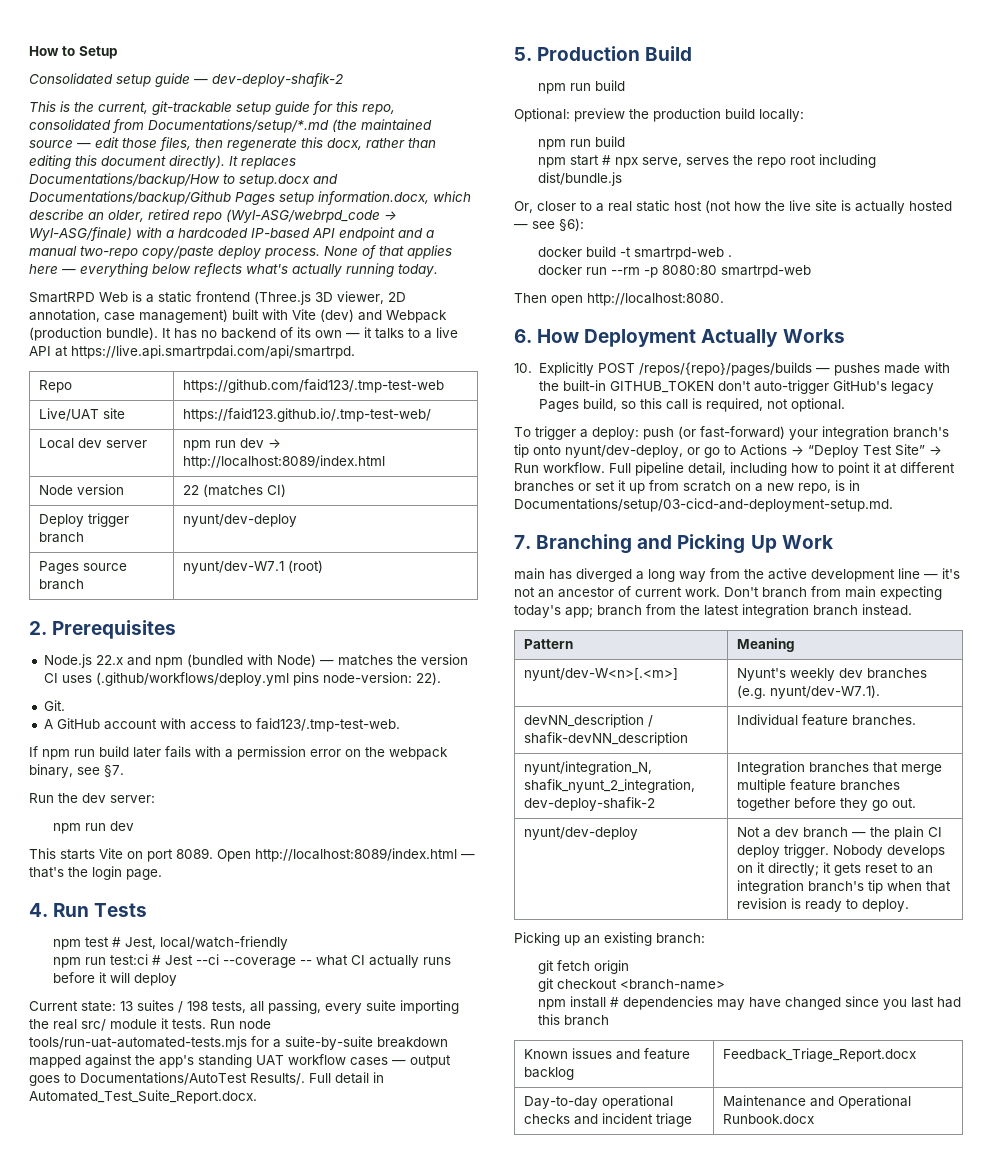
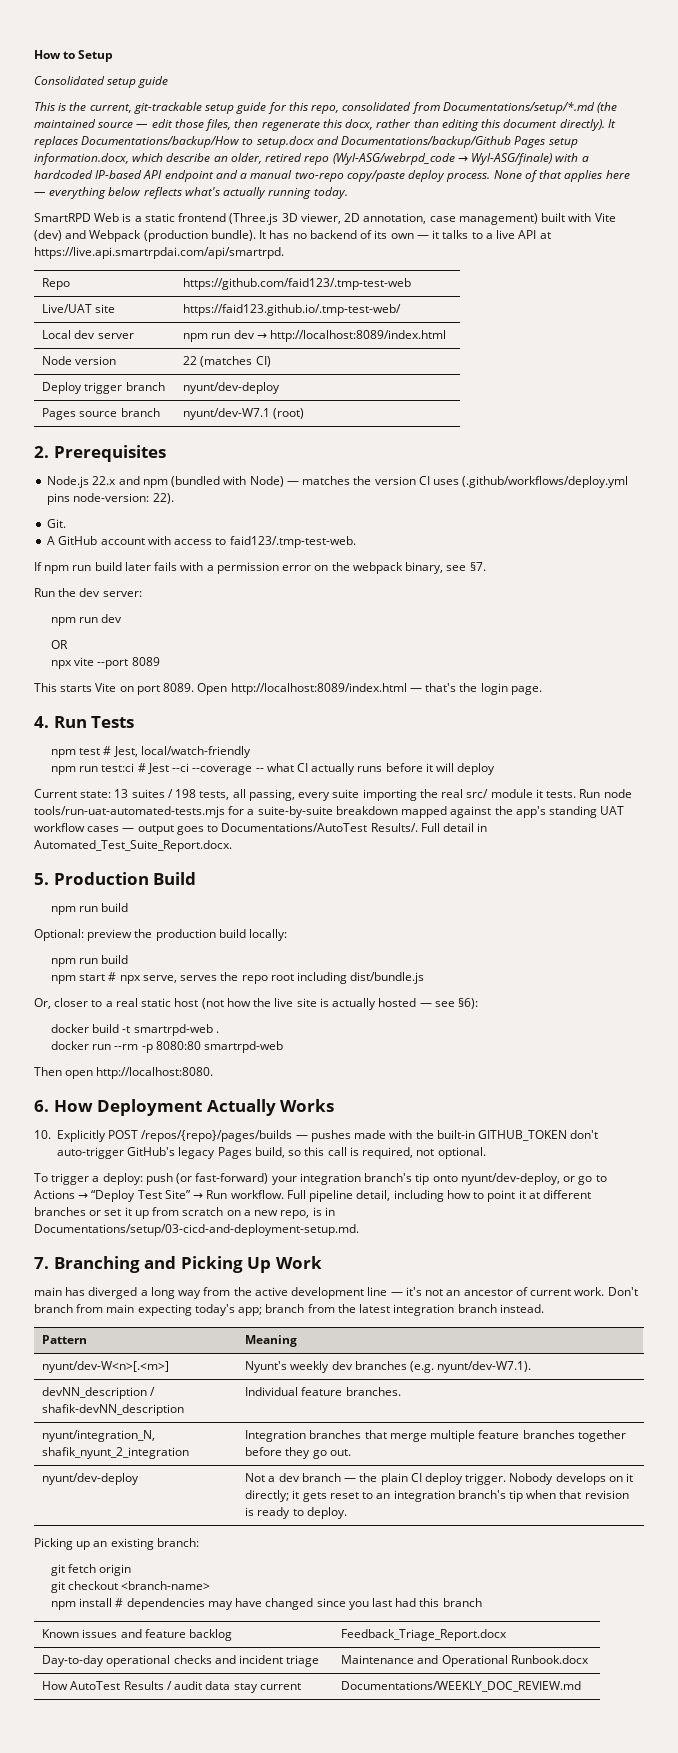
[194,73,343,87] — dev-deploy-shafik-2 -> (169, 82) none
(135, 826) none -> [50,640,68,649] [50,657,160,669] // OR // npx vite --port 8089
[524,779,696,793] [524,797,656,811] shafik_nyunt_2_integration, dev-deploy-shafik-2 -> [42,1447,190,1459] shafik_nyunt_2_integration
(815, 1119) none -> [42,1681,301,1693] [341,1681,582,1692] // How AutoTest Results / audit data stay current | Documentations/WEEKLY_DOC_REVIEW.md

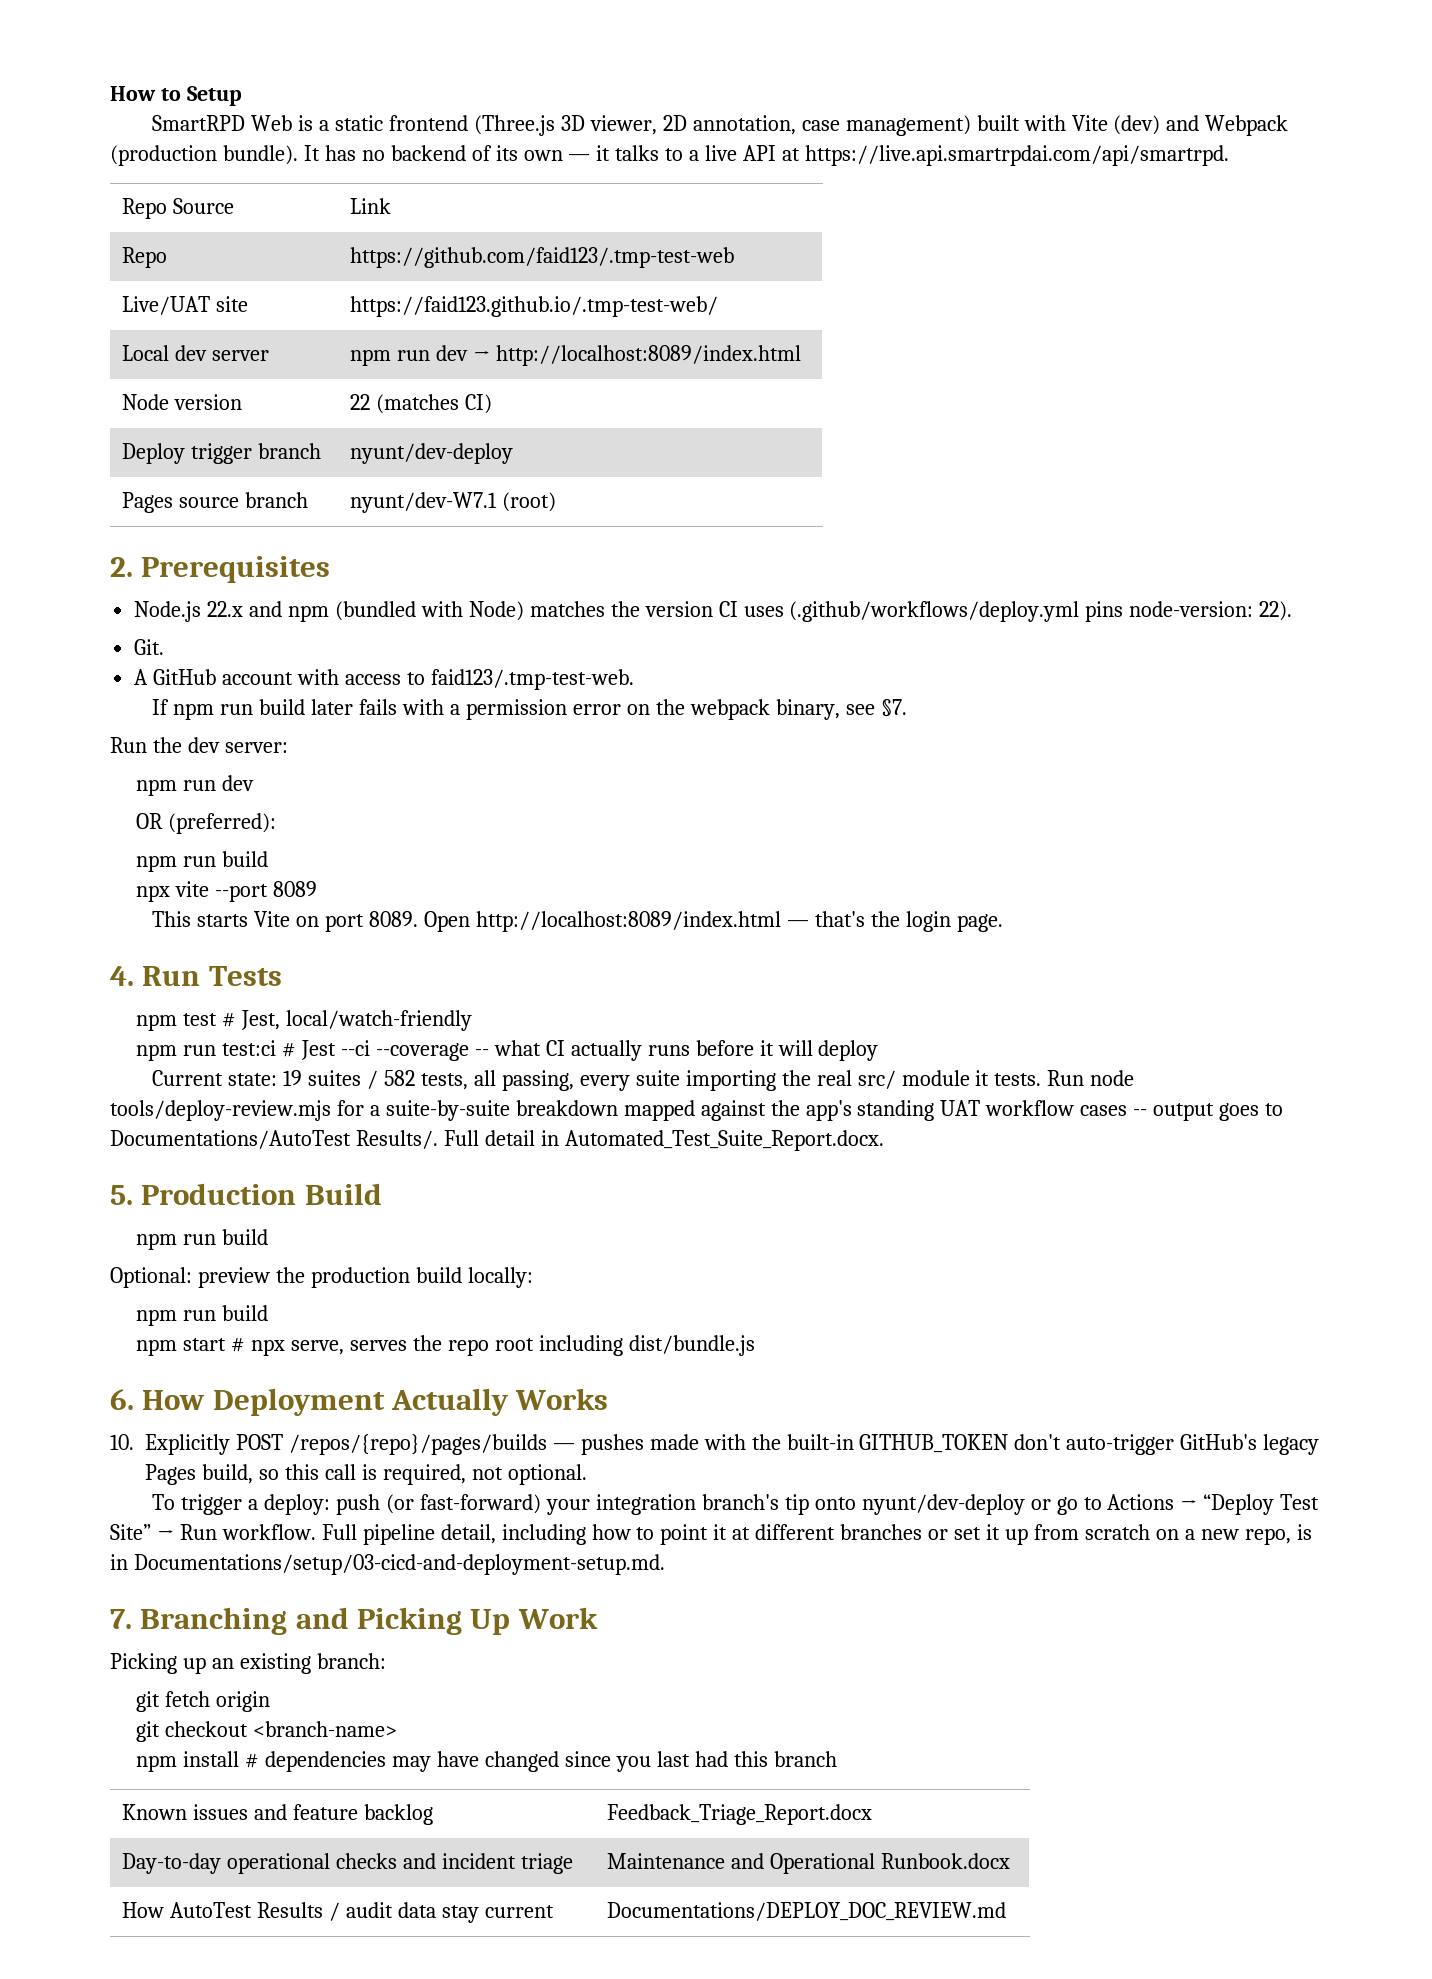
[34,76,169,88] [34,102,618,114] [34,119,616,131] [34,136,578,148] [34,153,589,165] [34,170,630,182] [34,187,348,199] // Consolidated setup guide // This is the current, git-trackable setup guide for this repo, consolidated from Documentations/setup/*.md (the maintained source — edit those files, then regenerate this docx, rather than editing this document directly). It replaces Documentations/backup/How to setup.docx and Documentations/backup/Github Pages setup information.docx, which describe an older, retired repo (Wyl-ASG/webrpd_code → Wyl-ASG/finale) with a hardcoded IP-based API endpoint and a manual two-repo copy/paste deploy process. None of that applies here — everything below reflects what's actually running today. -> (242, 96) none
(284, 253) none -> [122,198,235,219] [350,198,392,214] // Repo Source | Link
[286,481,299,485] — -> (524, 611) none
(68, 644) none -> [168,813,277,834] [136,851,269,872] (preferred): // npm run build
[114,789,129,798] 13 -> [283,1070,303,1086] 19
[175,789,197,798] 198 -> [384,1070,416,1086] 582
[34,806,225,818] tools/run-uat-automated-tests.mjs -> [110,1100,331,1121] tools/deploy-review.mjs
[122,828,135,832] — -> [1133,1109,1148,1116] --
[34,998,479,1010] [50,1024,219,1036] [50,1041,284,1053] [34,1067,214,1079] // Or, closer to a real static host (not how the live site is actually hosted — see §6): // docker build -t smartrpd-web . // docker run --rm -p 8080:80 smartrpd-web // Then open http://localhost:8080. -> (755, 1345) none
[460,1173,560,1185] nyunt/dev-deploy, -> [861,1494,1025,1515] nyunt/dev-deploy
[34,1287,638,1299] [34,1304,544,1316] [42,1335,88,1344] [245,1335,298,1347] [42,1361,170,1373] [245,1361,532,1373] [42,1387,156,1399] [42,1404,185,1416] [245,1387,401,1396] [42,1430,156,1442] [42,1447,190,1459] [245,1430,626,1442] [245,1447,351,1459] [42,1473,140,1485] [245,1473,634,1485] [245,1490,629,1502] [245,1507,347,1519] // main has diverged a long way from the active development line — it's not an ancestor of current work. Don't branch from main expecting today's app; branch from the latest integration branch instead. // Pattern | Meaning // nyunt/dev-W<n>[.<m>] | Nyunt's weekly dev branches (e.g. nyunt/dev-W7.1). // devNN_description / shafik-devNN_description | Individual feature branches. // nyunt/integration_N, shafik_nyunt_2_integration | Integration branches that merge multiple feature branches together before they go out. // nyunt/dev-deploy | Not a dev branch — the plain CI deploy trigger. Nobody develops on it directly; it gets reset to an integration branch's tip when that revision is ready to deploy. -> (598, 1618) none
[341,1681,582,1692] Documentations/WEEKLY_DOC_REVIEW.md -> [607,1902,1007,1921] Documentations/DEPLOY_DOC_REVIEW.md

